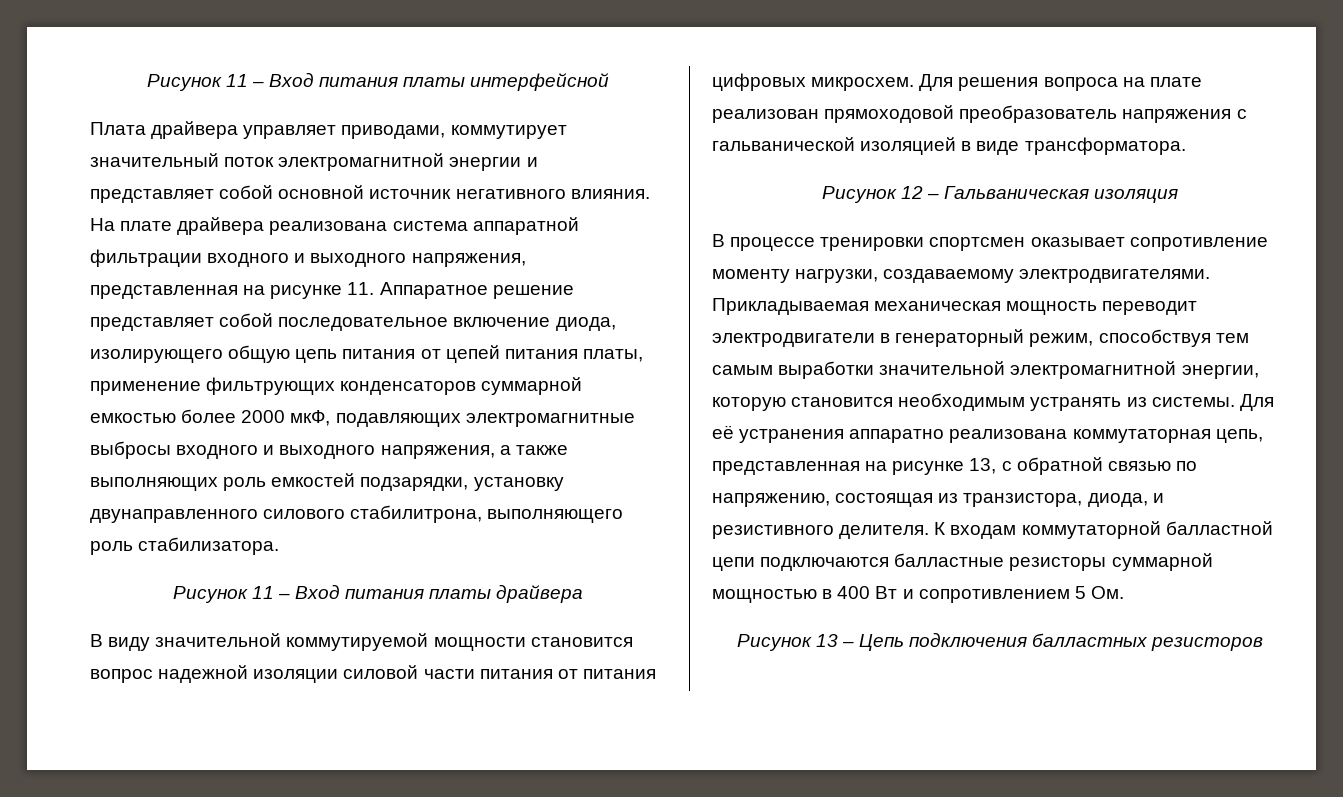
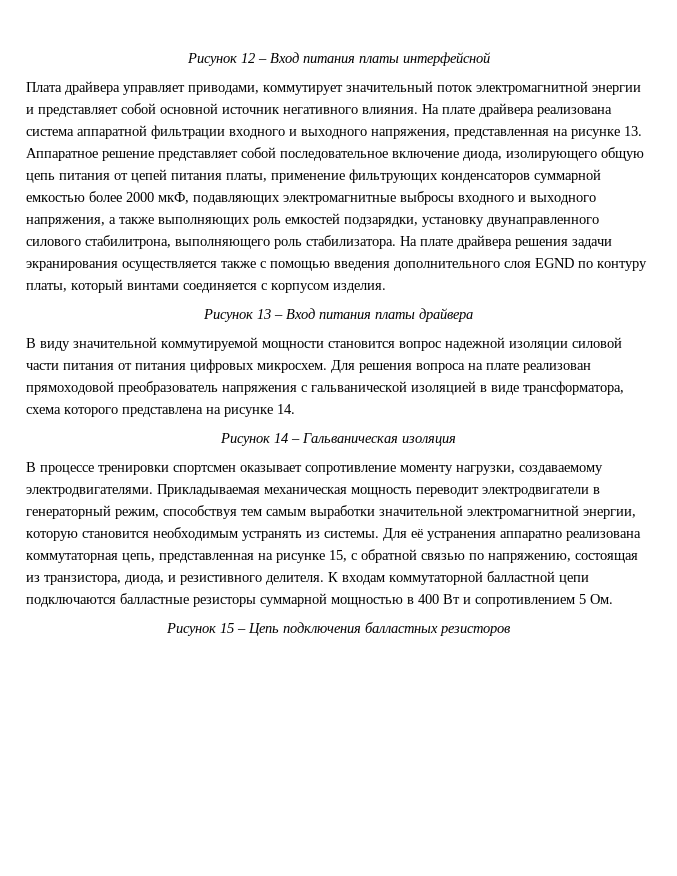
[146,74,248,91] Рисунок 11 -> [186,53,255,66] Рисунок 12
[347,282,375,295] 11. -> [624,126,642,136] 13.
[172,586,274,603] // Рисунок 11 -> [400,235,612,249] [26,258,647,271] [26,279,386,293] [203,309,271,322] На плате драйвера решения задачи экранирования осуществляется также с помощью введения дополнительного слоя EGND по контуру платы, который винтами соединяется с корпусом изделия. // Рисунок 13
[1024,137,1186,155] [821,186,923,203] трансформатора. // Рисунок 12 -> [523,381,624,395] [26,404,295,417] [220,433,288,446] трансформатора, схема которого представлена на рисунке 14. // Рисунок 14
[969,458,997,474] 13, -> [329,550,347,562] 15,
[815,634,838,647] 13 -> [220,623,234,633] 15

